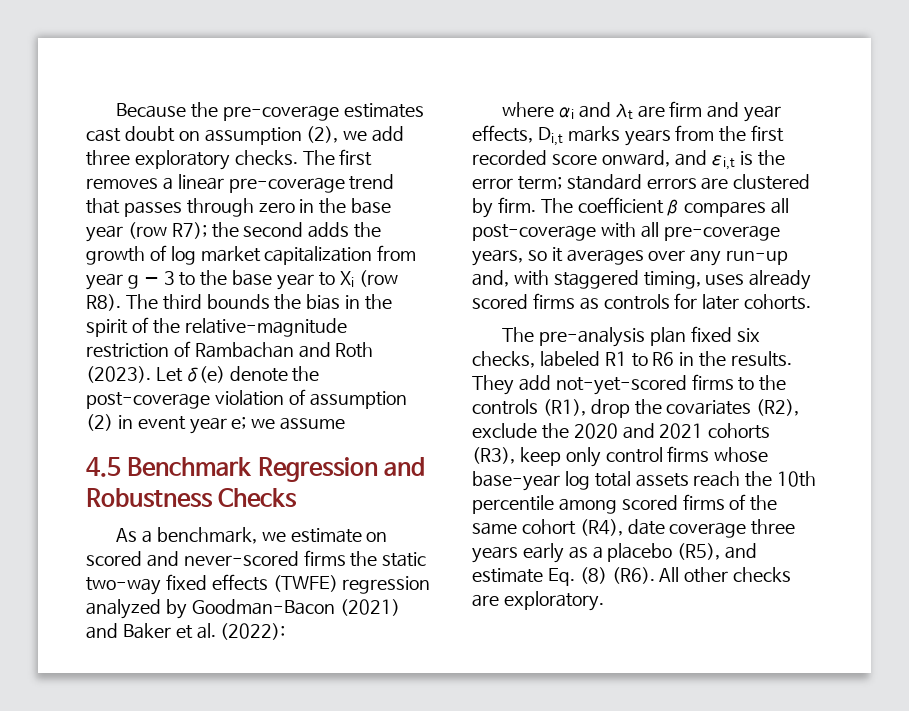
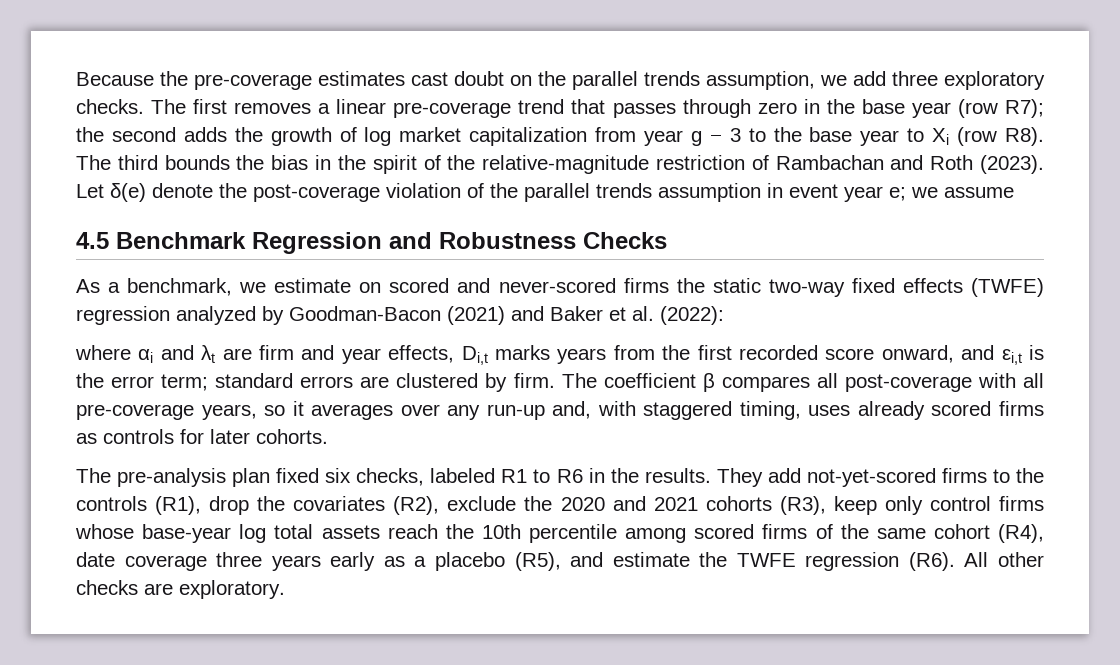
[204,126,339,145] assumption (2), -> [538,71,815,90] the parallel trends assumption,
[309,391,407,409] [86,414,113,431] assumption (2) -> [490,183,761,202] the parallel trends assumption
[547,567,607,586] Eq. (8) -> [699,552,900,571] the TWFE regression

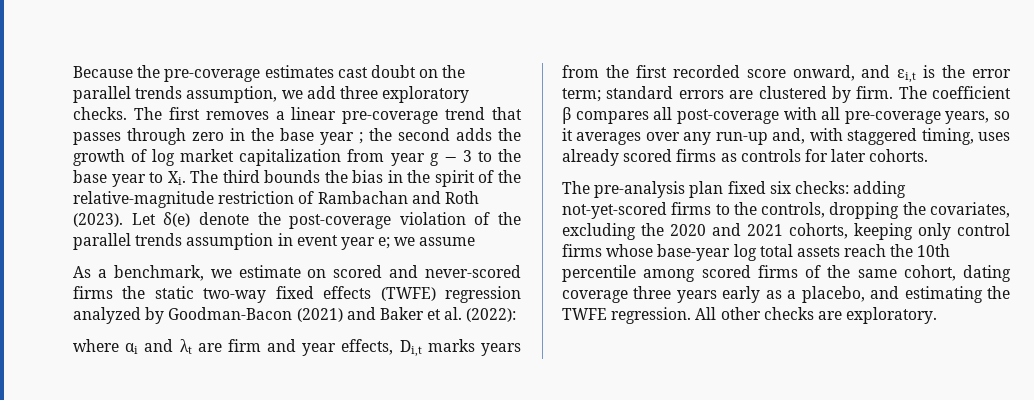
[957,99,1044,118] (row R7); -> [359,132,363,144] ;
[932,127,1045,146] Xi (row R8). -> [167,171,186,185] Xi.
[76,232,667,254] // 4.5 Benchmark Regression and Robustness Checks -> (476, 241) none
[356,468,1044,487] [76,496,517,515] checks, labeled R1 to R6 in the results. They add not-yet-scored firms to the controls (R1), drop the covariates (R2), exclude -> [794,181,907,198] [562,202,1010,219] [562,223,636,240] checks: adding not-yet-scored firms to the controls, dropping the covariates, excluding
[705,496,877,515] cohorts (R3), keep -> [789,223,913,240] cohorts, keeping
[933,524,1044,543] [76,552,115,567] cohort (R4), date -> [903,265,1011,282] cohort, dating
[434,552,955,571] placebo (R5), and estimate the TWFE regression (R6). -> [801,286,1010,303] [562,307,692,324] placebo, and estimating the TWFE regression.

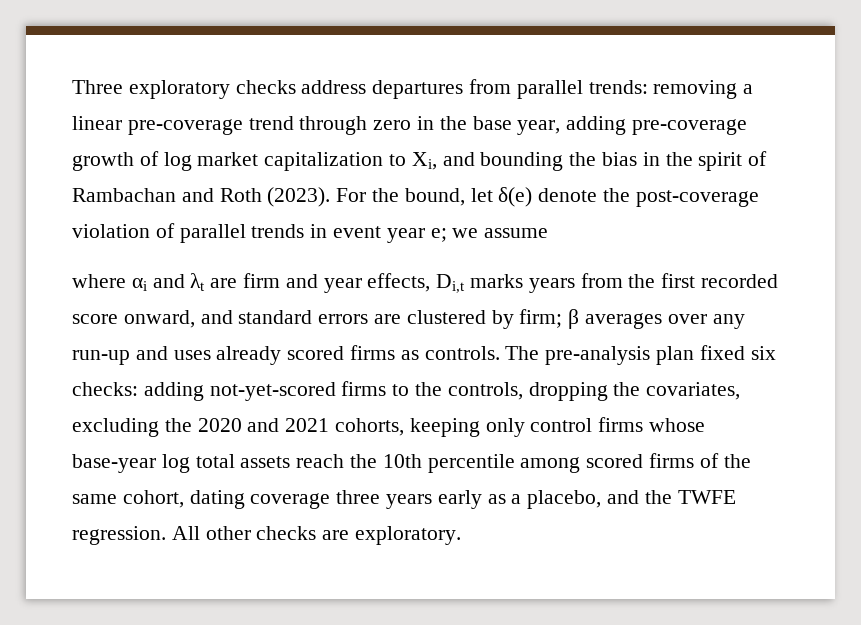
[73,65,466,82] [73,86,470,103] [73,107,269,120] Because the pre-coverage estimates cast doubt on the parallel trends assumption, we add three exploratory checks. The first removes -> [72,79,738,99] Three exploratory checks address departures from parallel trends: removing
[492,107,522,120] [73,132,121,145] that passes -> (294, 123) none
[320,128,521,145] year ; the second adds the -> [517,116,748,135] year, adding pre-coverage
[347,149,521,166] [73,170,321,187] from year g − 3 to the base year to Xi. The third bounds -> [389,152,564,171] to Xi, and bounding
[498,170,521,183] [73,191,479,208] [73,213,156,227] the relative-magnitude restriction of Rambachan and Roth (2023). Let -> [72,187,493,207] Rambachan and Roth (2023). For the bound, let
[498,212,521,225] [73,233,274,250] the parallel trends assumption -> [179,224,305,243] parallel trends
[73,265,521,281] [73,286,521,303] [73,307,517,324] // As a benchmark, we estimate on scored and never-scored firms the static two-way fixed effects (TWFE) regression analyzed by Goodman-Bacon (2021) and Baker et al. (2022): -> (549, 233) none
[897,65,1011,83] [562,88,601,102] εi,t is the error term; -> (233, 317) none
[856,86,1011,99] [562,107,1010,124] [562,128,974,145] firm. The coefficient β compares all post-coverage with all pre-coverage years, so it averages over any run-up and, with staggered timing, -> [519,309,745,329] [72,346,168,365] firm; β averages over any run-up and
[740,149,929,162] controls for later cohorts. // -> [424,346,500,360] controls.
[904,286,983,303] estimating -> (640, 497) none

